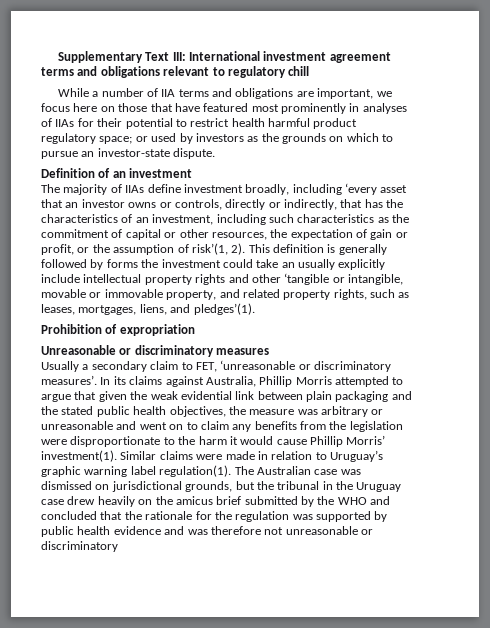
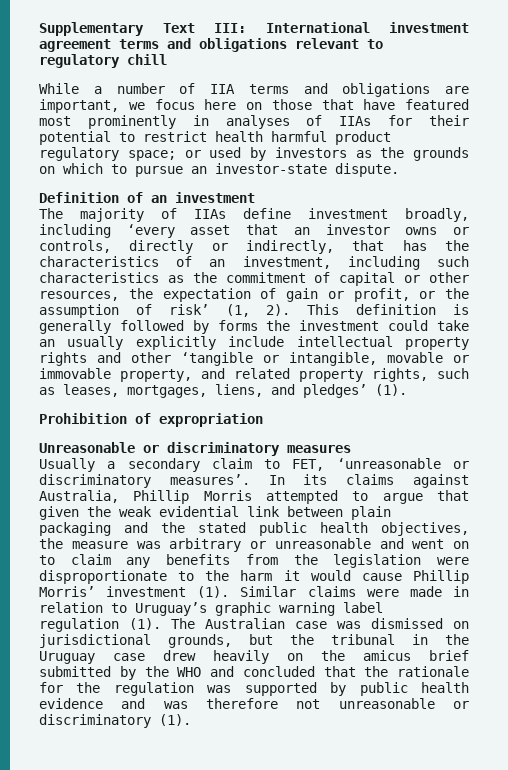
[191,243,228,255] risk’(1, -> [168,304,250,317] risk’ (1,
[193,303,255,315] pledges’(1). -> [303,384,407,398] pledges’ (1).
[41,450,117,462] investment(1). -> [106,586,230,598] investment (1).
[159,465,232,477] regulation(1). -> [39,618,161,632] regulation (1).
(118, 546) none -> [159,714,191,726] (1).

